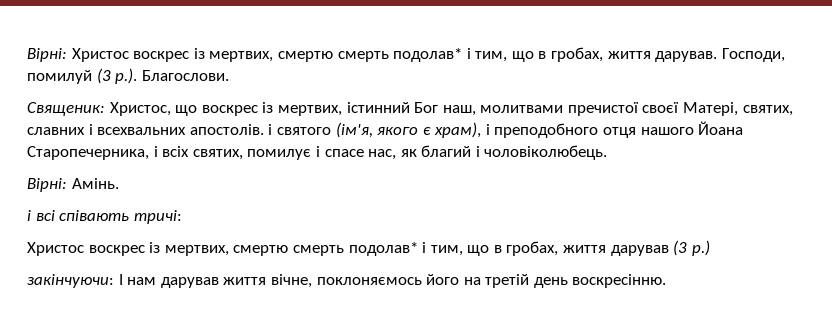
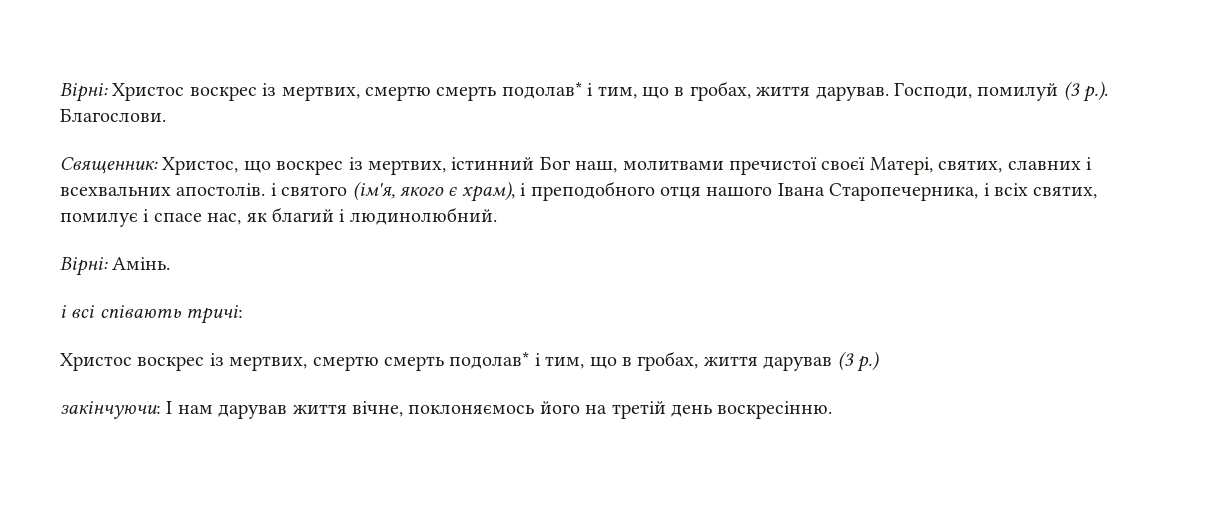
[27,102,105,116] Священик: -> [60,157,158,174] Священник:
[698,121,744,135] Йоана -> [777,183,825,196] Івана
[484,145,608,160] чоловіколюбець. -> [349,207,497,225] людинолюбний.

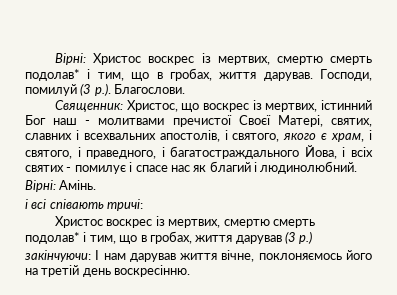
[575,161,618,173] наш, -> [53,118,91,125] наш -
[821,157,866,170] своєї -> [238,115,271,125] Своєї
[176,181,1098,202] апостолів. і святого (ім'я, якого є храм), і преподобного отця нашого Івана Старопечерника, і всіх святих, -> [159,130,373,142] [25,145,373,159] [25,165,72,172] апостолів, і святого, якого є храм, і святого, і праведного, і багатостраждального Йова, і всіх святих -
[207,213,242,225] нас, -> [170,165,190,172] нас

